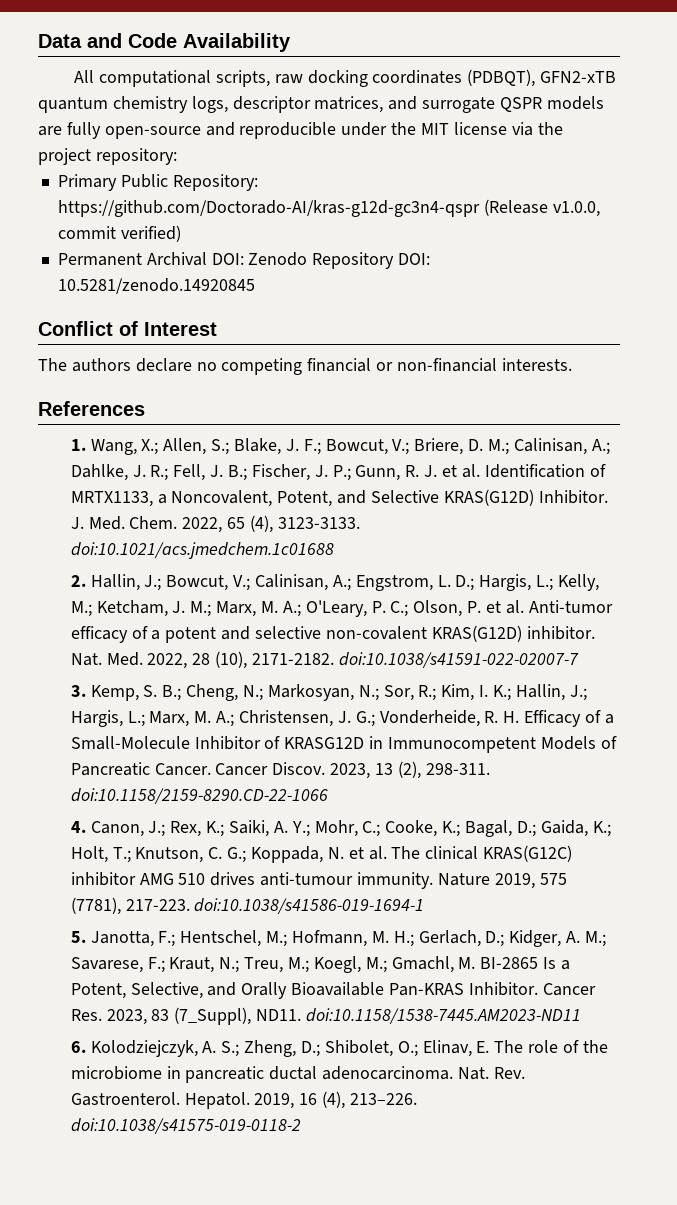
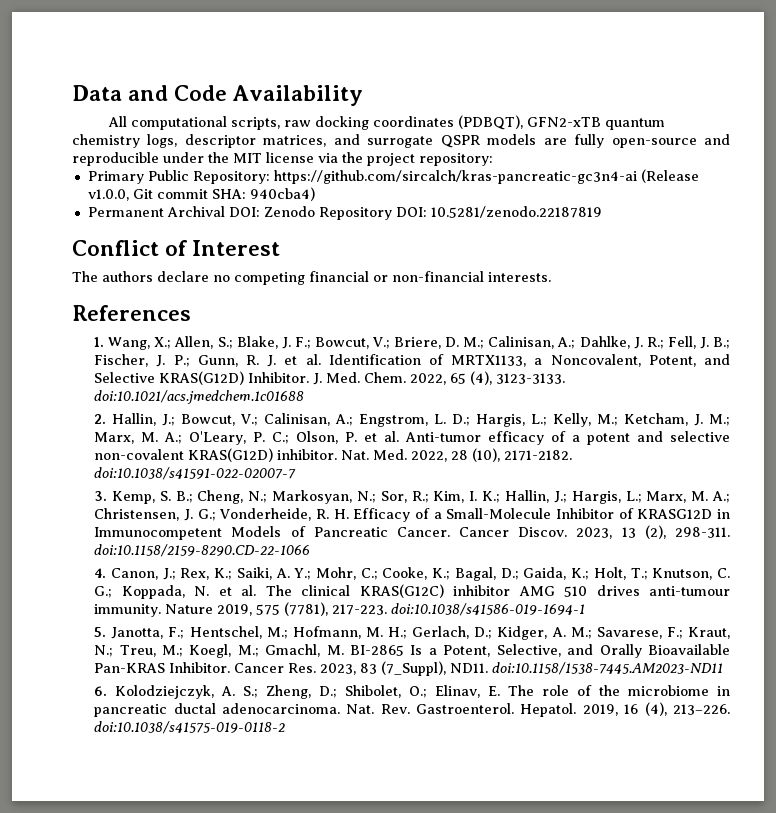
[57,200,480,217] https://github.com/Doctorado-AI/kras-g12d-gc3n4-qspr -> [273,170,637,184] https://github.com/sircalch/kras-pancreatic-gc3n4-ai
[57,225,181,242] commit verified) -> [132,187,315,201] Git commit SHA: 940cba4)
[57,278,255,294] 10.5281/zenodo.14920845 -> [430,206,602,218] 10.5281/zenodo.22187819

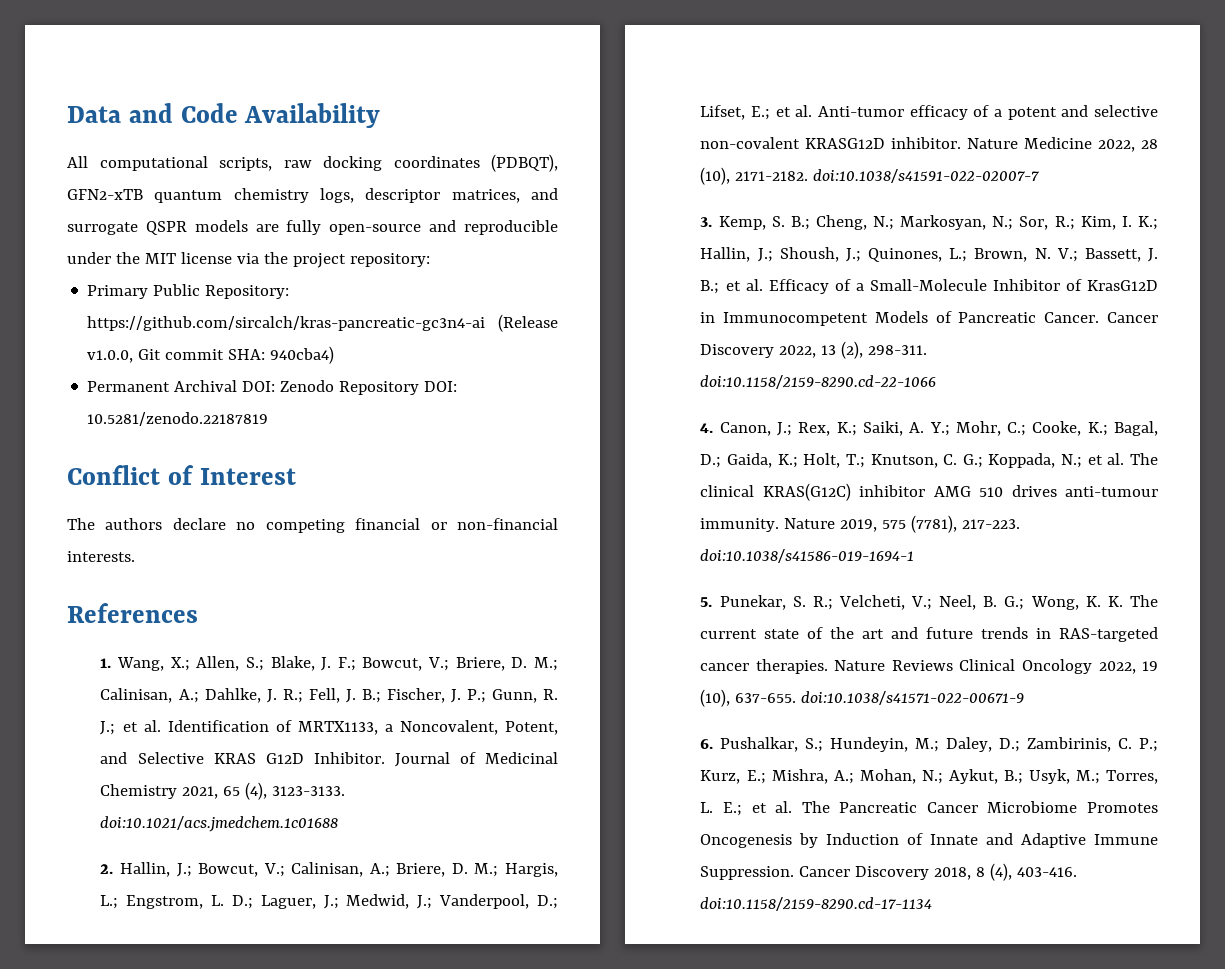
[267,355,277,367] J. -> [100,721,116,735] J.;
[159,371,447,385] KRAS(G12D) Inhibitor. J. Med. Chem. 2022, -> [213,752,558,767] [100,784,219,799] KRAS G12D Inhibitor. Journal of Medicinal Chemistry 2021,
[359,413,730,427] [94,431,358,445] Engstrom, L. D.; Hargis, L.; Kelly, M.; Ketcham, J. M.; Marx, M. A.; O'Leary, P. C.; Olson, P. -> [396,863,558,877] [100,894,558,909] [700,105,771,120] Briere, D. M.; Hargis, L.; Engstrom, L. D.; Laguer, J.; Medwid, J.; Vanderpool, D.; Lifset, E.;
[188,448,408,462] KRAS(G12D) inhibitor. Nat. Med. -> [805,137,1093,149] KRASG12D inhibitor. Nature Medicine
[571,491,731,504] [94,508,349,521] Hargis, L.; Marx, M. A.; Christensen, J. G.; Vonderheide, R. H. -> [779,247,1159,262] [700,279,763,294] Shoush, J.; Quinones, L.; Brown, N. V.; Bassett, J. B.; et al.
[637,509,713,519] KRASG12D -> [1087,280,1158,291] KrasG12D
[518,527,613,539] Discov. 2023, -> [700,344,817,358] Discovery 2022,
[94,544,311,557] doi:10.1158/2159-8290.CD-22-1066 -> [700,375,937,389] doi:10.1158/2159-8290.cd-22-1066
[194,586,210,596] N. -> [1061,454,1083,468] N.;
[111,626,730,640] [94,644,731,658] [94,661,724,676] [94,685,731,699] [94,702,730,717] [94,721,286,734] Janotta, F.; Hentschel, M.; Hofmann, M. H.; Gerlach, D.; Kidger, A. M.; Savarese, F.; Kraut, N.; Treu, M.; Koegl, M.; Gmachl, M. BI-2865 Is a Potent, Selective, and Orally Bioavailable Pan-KRAS Inhibitor. Cancer Res. 2023, 83 (7_Suppl), ND11. doi:10.1158/1538-7445.AM2023-ND11 // 6. Kolodziejczyk, A. S.; Zheng, D.; Shibolet, O.; Elinav, E. The role of the microbiome in pancreatic ductal adenocarcinoma. Nat. Rev. Gastroenterol. Hepatol. 2019, 16 (4), 213–226. doi:10.1038/s41575-019-0118-2 -> [719,595,1159,610] [700,627,1158,642] [700,659,1158,674] [700,689,1025,707] [700,737,1158,752] [700,769,1158,784] [700,801,1158,816] [700,833,1158,848] [700,863,1078,881] [700,897,933,911] Punekar, S. R.; Velcheti, V.; Neel, B. G.; Wong, K. K. The current state of the art and future trends in RAS-targeted cancer therapies. Nature Reviews Clinical Oncology 2022, 19 (10), 637-655. doi:10.1038/s41571-022-00671-9 // 6. Pushalkar, S.; Hundeyin, M.; Daley, D.; Zambirinis, C. P.; Kurz, E.; Mishra, A.; Mohan, N.; Aykut, B.; Usyk, M.; Torres, L. E.; et al. The Pancreatic Cancer Microbiome Promotes Oncogenesis by Induction of Innate and Adaptive Immune Suppression. Cancer Discovery 2018, 8 (4), 403-416. doi:10.1158/2159-8290.cd-17-1134

